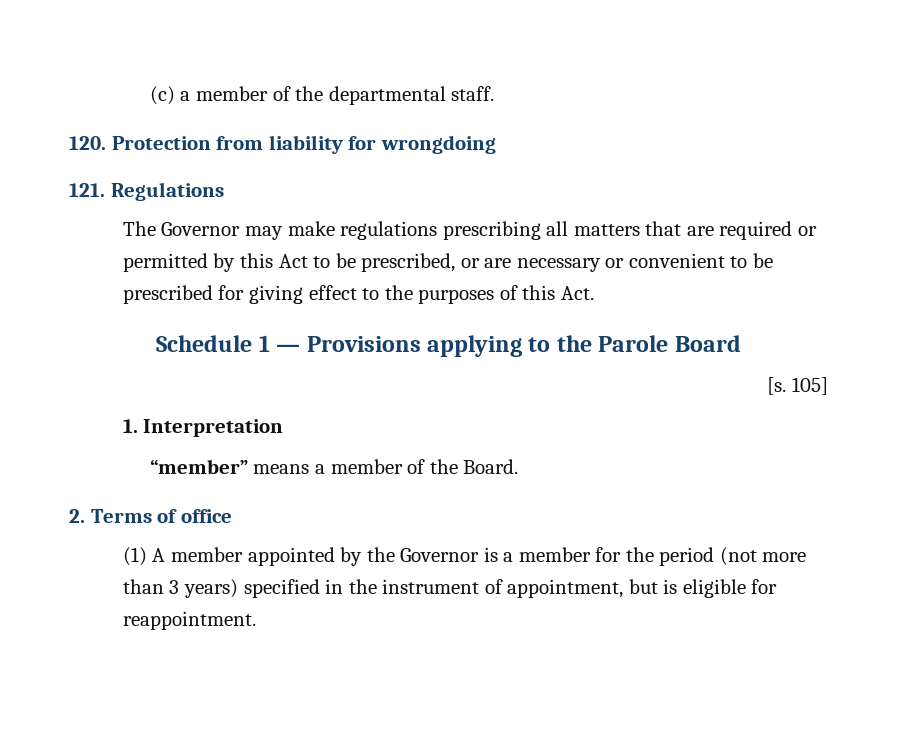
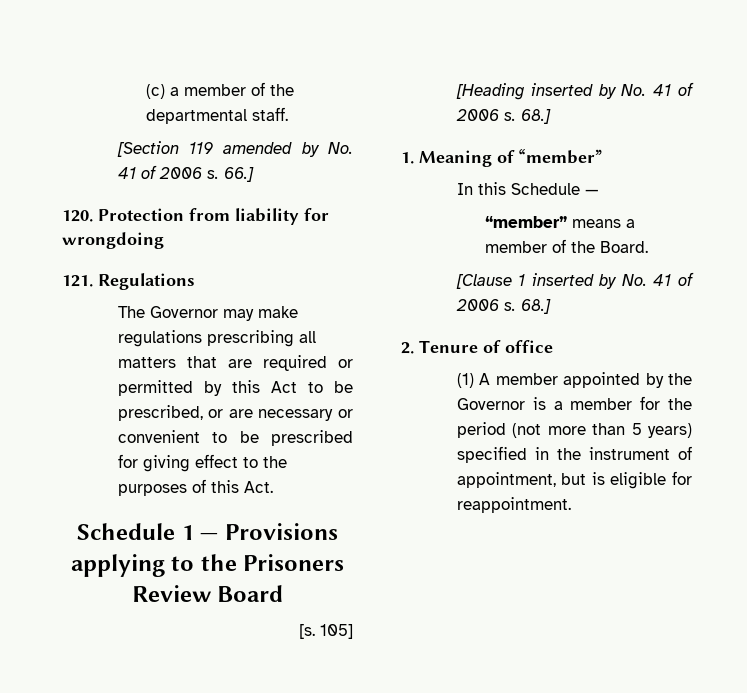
(495, 93) none -> [116,141,353,157] [117,165,254,182] // [Section 119 amended by No. 41 of 2006 s. 66.]
[598,335,669,352] Parole -> [243,554,345,571] [131,585,212,602] Prisoners Review
[122,419,284,437] 1. Interpretation -> [455,82,694,100] [455,109,551,124] [401,149,602,167] [456,182,599,195] [Heading inserted by No. 41 of 2006 s. 68.] // 1. Meaning of “member” // In this Schedule —
(519, 466) none -> [455,272,694,289] [455,299,551,314] // [Clause 1 inserted by No. 41 of 2006 s. 68.]
[90,509,152,523] Terms -> [419,340,478,353] Tenure
[169,580,180,594] 3 -> [631,423,642,435] 5

